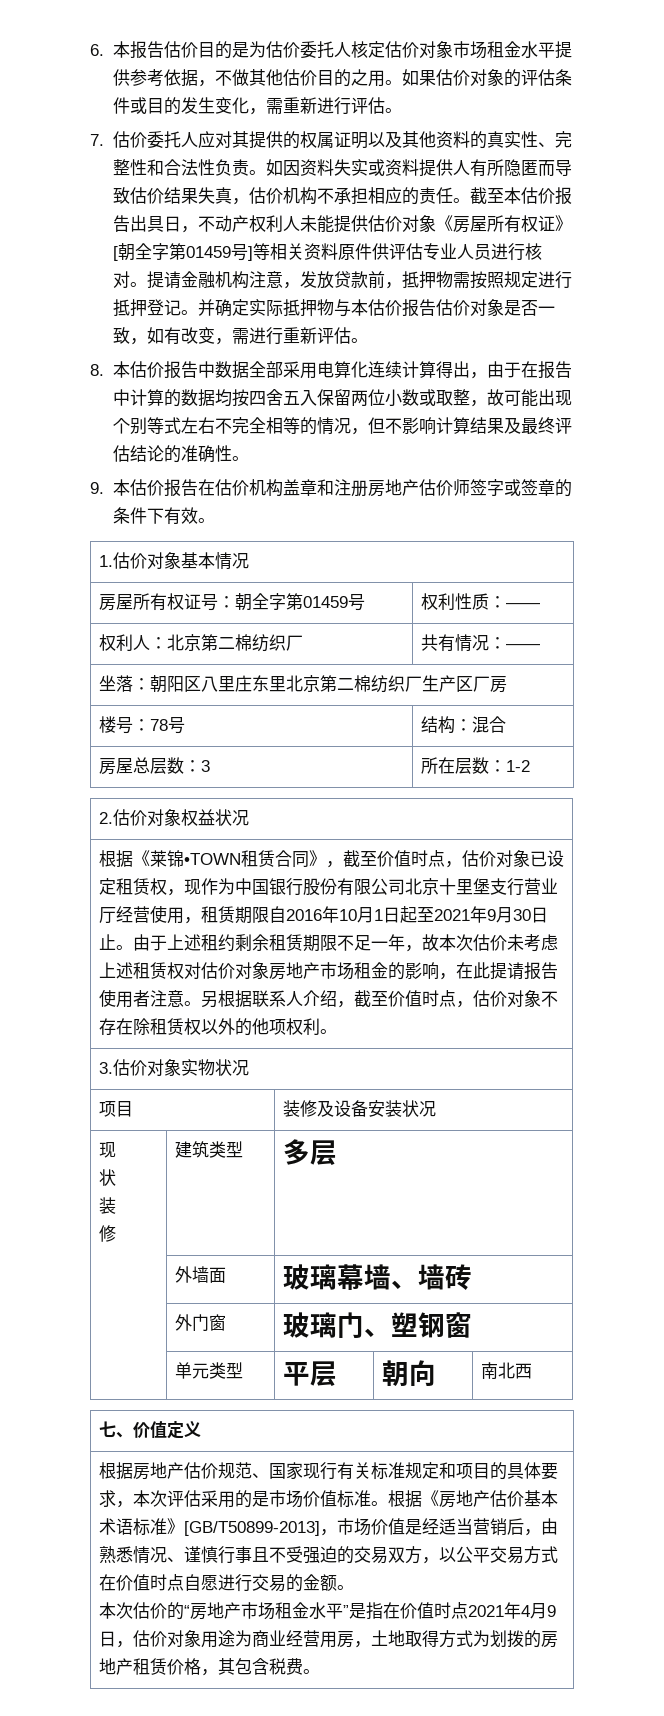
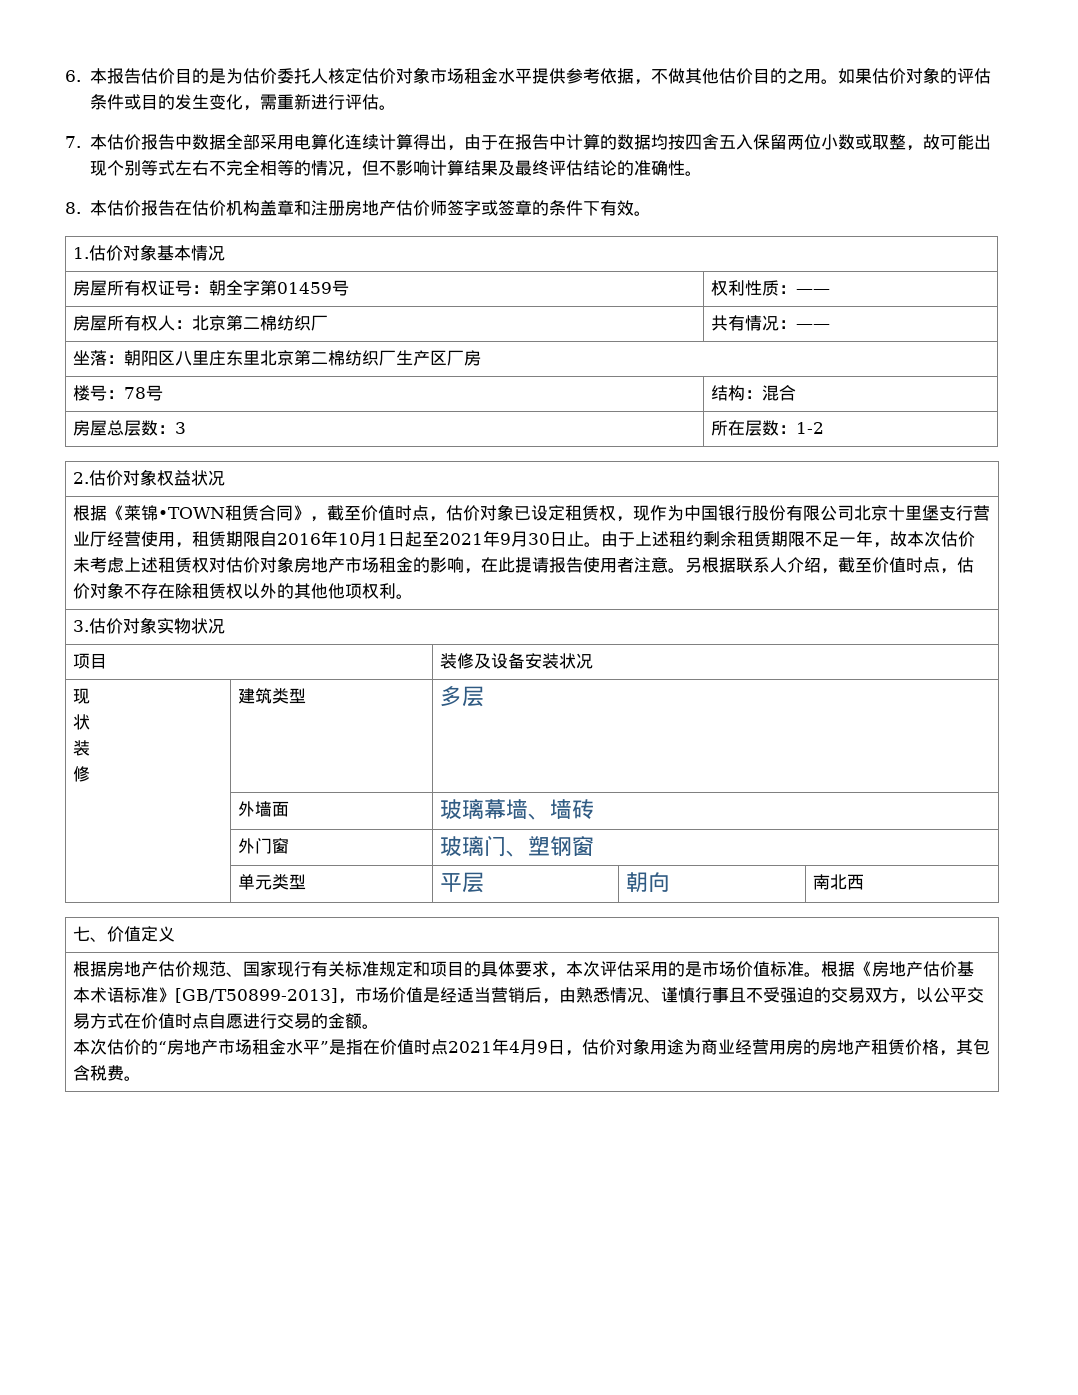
[112,131,572,149] [112,159,572,177] [112,187,572,205] [112,215,572,233] [112,243,542,261] [112,271,572,289] [112,299,555,317] [112,327,368,345] [90,364,104,376] 估价委托人应对其提供的权属证明以及其他资料的真实性、完整性和合法性负责。如因资料失实或资料提供人有所隐匿而导致估价结果失真，估价机构不承担相应的责任。截至本估价报告出具日，不动产权利人未能提供估价对象《房屋所有权证》[朝全字第01459号]等相关资料原件供评估专业人员进行核对。提请金融机构注意，发放贷款前，抵押物需按照规定进行抵押登记。并确定实际抵押物与本估价报告估价对象是否一致，如有改变，需进行重新评估。 // 8. -> (81, 142) none
[90,482,104,494] 9. -> [65,202,81,214] 8.
[98,634,133,651] 权利 -> [73,315,159,331] 房屋所有权
(252, 1027) none -> [294,583,329,599] 其他
[353,1630,524,1648] ，土地取得方式为划拨 -> (804, 1047) none

